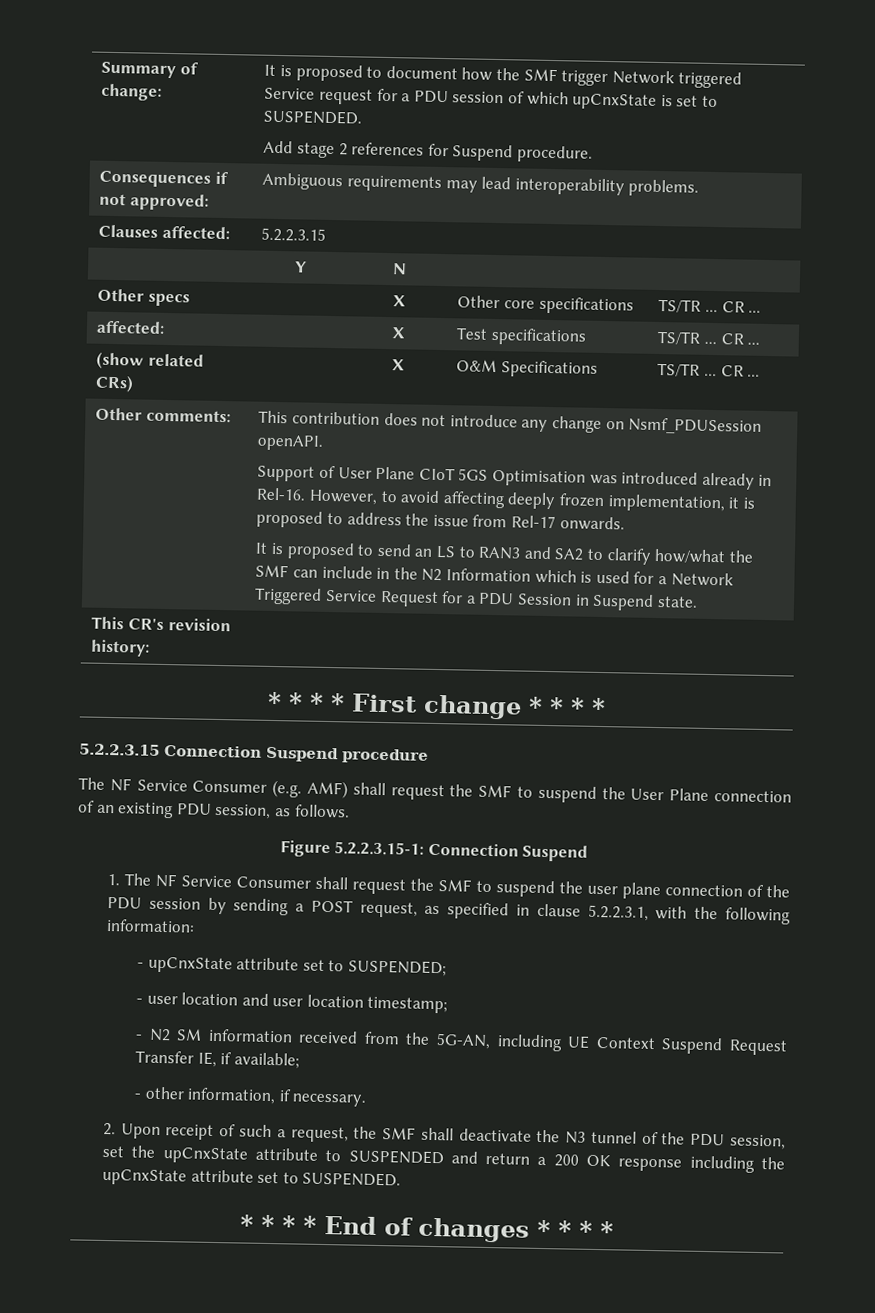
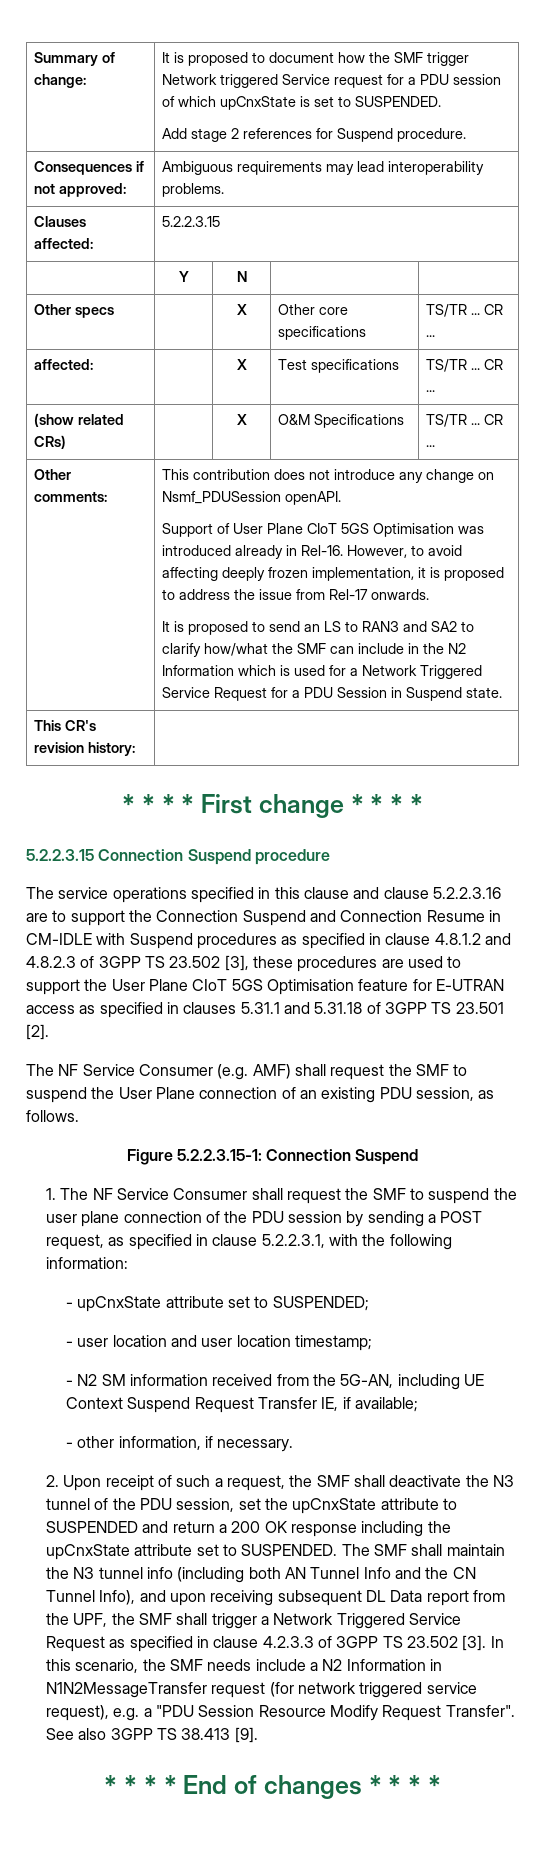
(429, 756) none -> [26,887,501,903] [26,910,501,926] [26,933,511,949] [26,955,462,972] [26,979,504,995] [26,1002,504,1018] [26,1024,49,1040] // The service operations specified in this clause and clause 5.2.2.3.16 are to support the Connection Suspend and Connection Resume in CM-IDLE with Suspend procedures as specified in clause 4.8.1.2 and 4.8.2.3 of 3GPP TS 23.502 [3], these procedures are used to support the User Plane CIoT 5GS Optimisation feature for E-UTRAN access as specified in clauses 5.31.1 and 5.31.18 of 3GPP TS 23.501 [2].
(402, 1179) none -> [341,1544,505,1556] [45,1567,476,1583] [45,1590,505,1606] [45,1613,461,1629] [45,1635,504,1652] [45,1659,442,1673] [45,1682,477,1698] [45,1705,515,1721] [45,1727,258,1743] The SMF shall maintain the N3 tunnel info (including both AN Tunnel Info and the CN Tunnel Info), and upon receiving subsequent DL Data report from the UPF, the SMF shall trigger a Network Triggered Service Request as specified in clause 4.2.3.3 of 3GPP TS 23.502 [3]. In this scenario, the SMF needs include a N2 Information in N1N2MessageTransfer request (for network triggered service request), e.g. a "PDU Session Resource Modify Request Transfer". See also 3GPP TS 38.413 [9].

